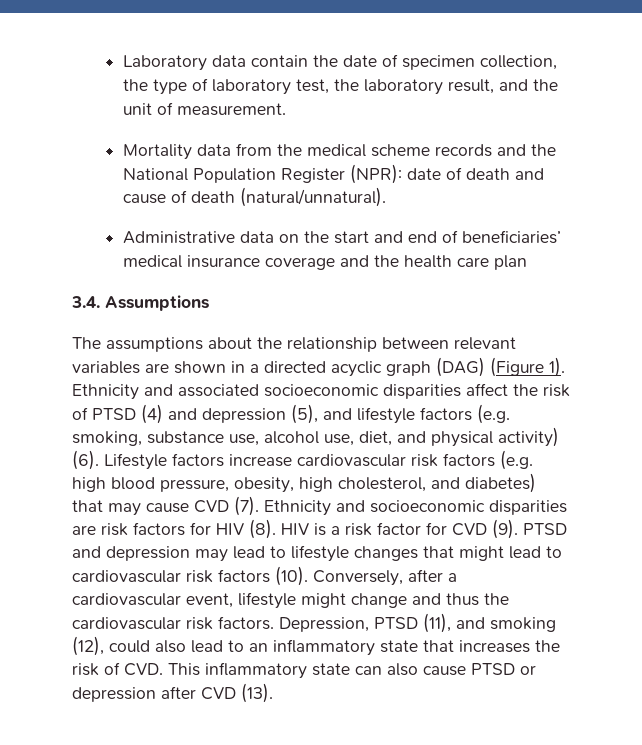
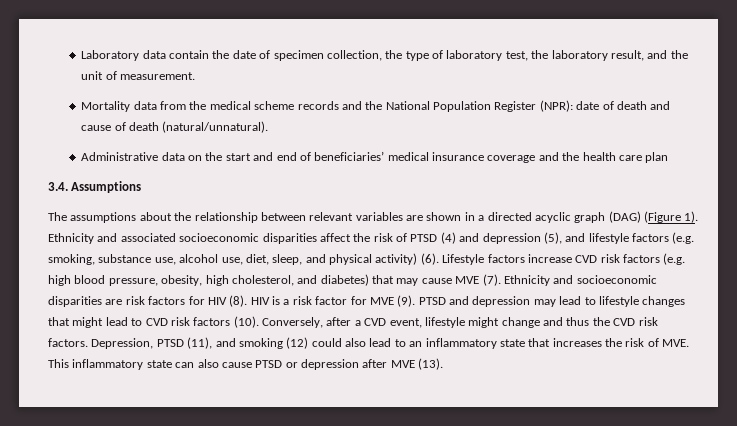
(392, 438) none -> [272,254,303,265] sleep,
[297,454,406,467] cardiovascular -> [575,255,598,263] CVD
[194,500,229,513] CVD -> [455,276,480,284] MVE
[452,523,487,536] CVD -> [369,297,394,305] MVE
[72,570,181,583] cardiovascular -> [145,318,168,326] CVD
[72,593,181,606] cardiovascular -> [364,318,387,326] CVD
[72,617,181,630] cardiovascular -> [613,318,636,326] CVD
[72,636,104,656] (12), -> [286,337,309,349] (12)
[124,663,163,676] CVD. -> [662,339,690,347] MVE.
[201,687,236,700] CVD -> [390,360,415,368] MVE

